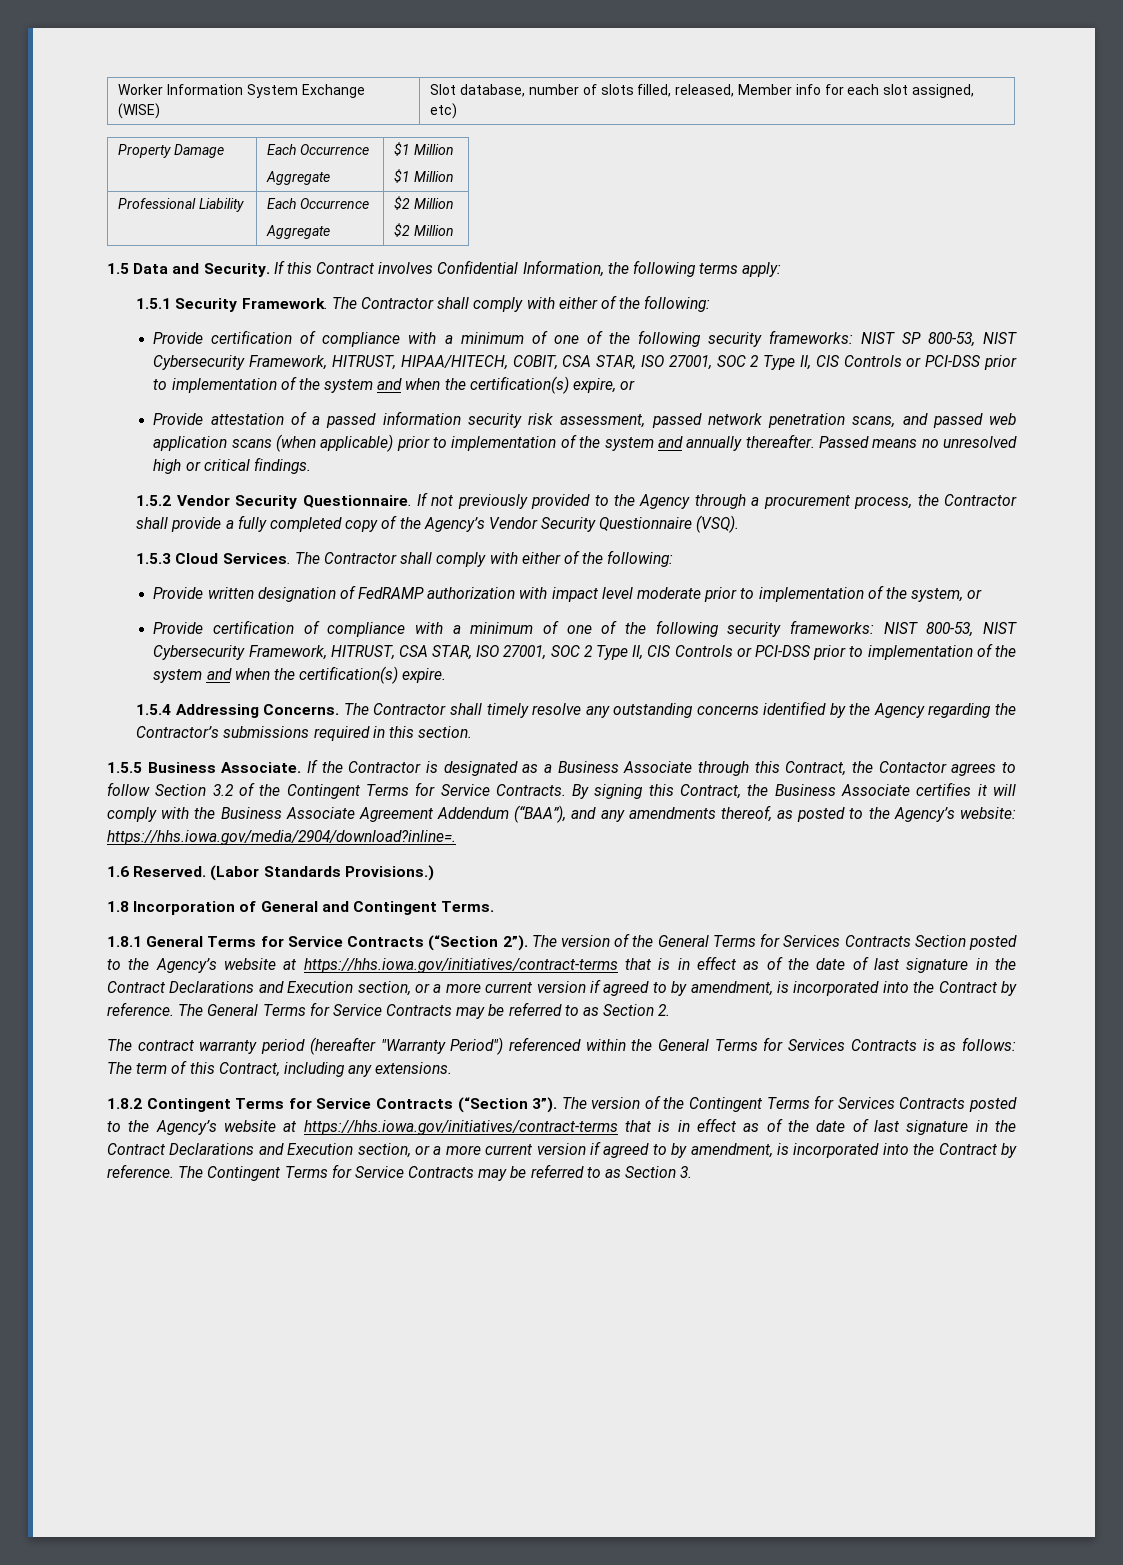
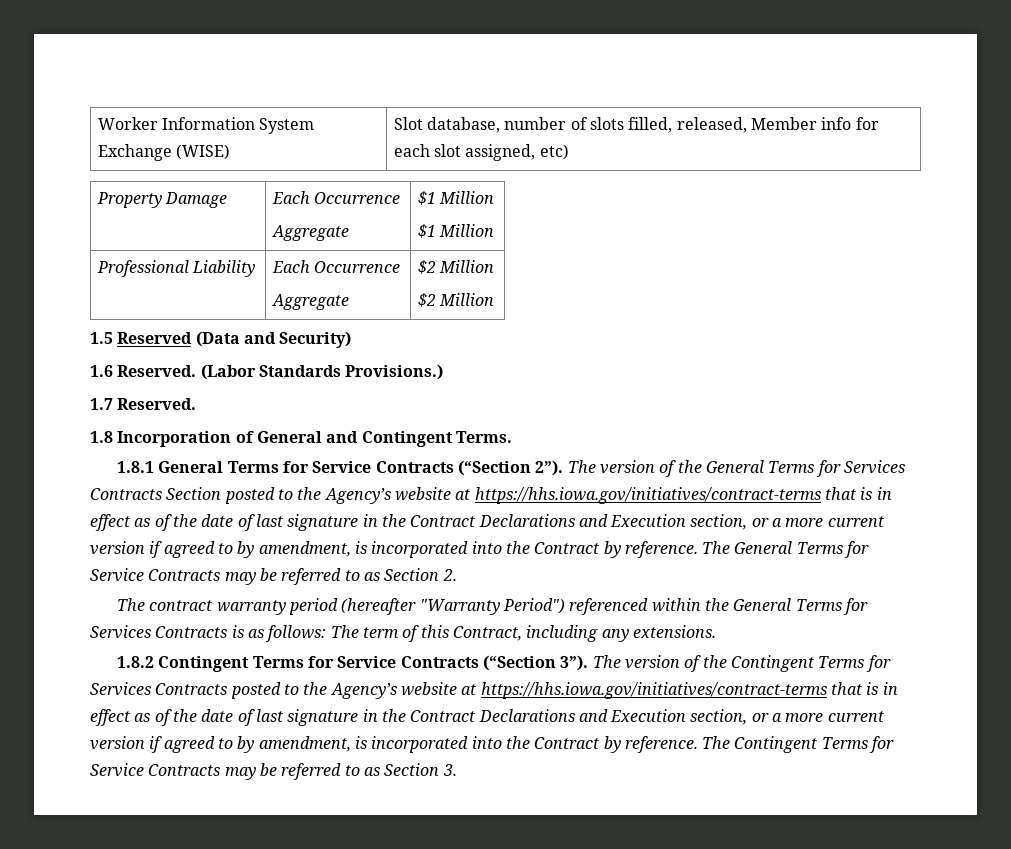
[133,260,782,277] [136,295,711,312] [153,330,1017,347] [153,355,1017,370] [153,376,636,394] [153,411,1017,428] [153,434,1017,452] [153,457,311,474] [136,492,1018,509] [136,515,740,533] [136,550,674,567] [153,585,983,602] [153,620,1017,637] [153,643,1016,660] [153,666,447,684] [136,701,1017,718] [136,726,473,741] [107,759,1016,776] [107,782,1016,799] [107,805,1016,823] [107,830,456,845] Data and Security. If this Contract involves Confidential Information, the following terms apply: // 1.5.1 Security Framework. The Contractor shall comply with either of the following: // Provide certification of compliance with a minimum of one of the following security frameworks: NIST SP 800-53, NIST Cybersecurity Framework, HITRUST, HIPAA/HITECH, COBIT, CSA STAR, ISO 27001, SOC 2 Type II, CIS Controls or PCI-DSS prior to implementation of the system and when the certification(s) expire, or // Provide attestation of a passed information security risk assessment, passed network penetration scans, and passed web application scans (when applicable) prior to implementation of the system and annually thereafter. Passed means no unresolved high or critical findings. // 1.5.2 Vendor Security Questionnaire. If not previously provided to the Agency through a procurement process, the Contractor shall provide a fully completed copy of the Agency’s Vendor Security Questionnaire (VSQ). // 1.5.3 Cloud Services. The Contractor shall comply with either of the following: // Provide written designation of FedRAMP authorization with impact level moderate prior to implementation of the system, or // Provide certification of compliance with a minimum of one of the following security frameworks: NIST 800-53, NIST Cybersecurity Framework, HITRUST, CSA STAR, ISO 27001, SOC 2 Type II, CIS Controls or PCI-DSS prior to implementation of the system and when the certification(s) expire. // 1.5.4 Addressing Concerns. The Contractor shall timely resolve any outstanding concerns identified by the Agency regarding the Contractor’s submissions required in this section. // 1.5.5 Business Associate. If the Contractor is designated as a Business Associate through this Contract, the Contactor agrees to follow Section 3.2 of the Contingent Terms for Service Contracts. By signing this Contract, the Business Associate certifies it will comply with the Business Associate Agreement Addendum (“BAA”), and any amendments thereof, as posted to the Agency’s website: https://hhs.iowa.gov/media/2904/download?inline=. -> [117,331,352,348] Reserved (Data and Security)
(434, 873) none -> [90,398,197,410] // 1.7 Reserved.

